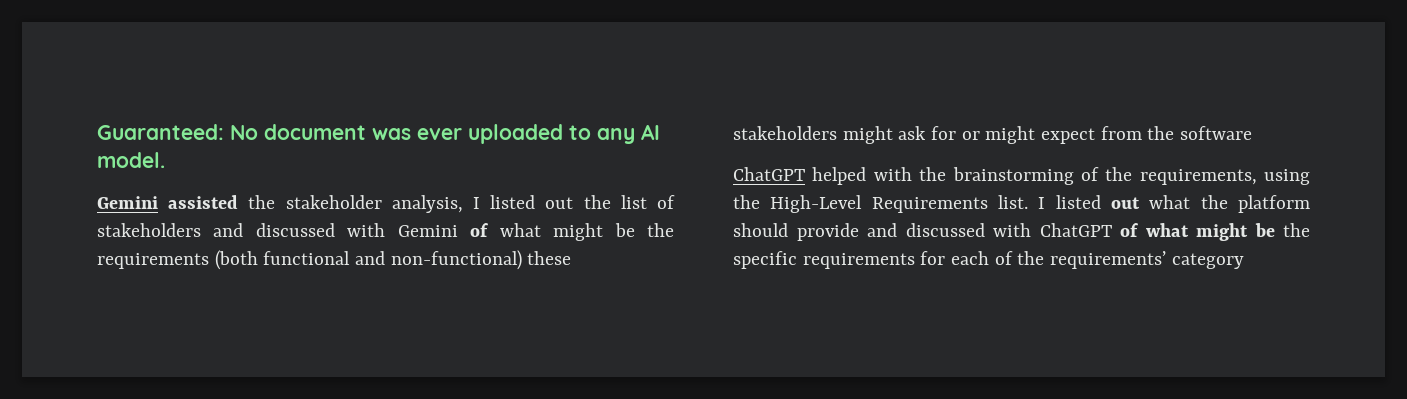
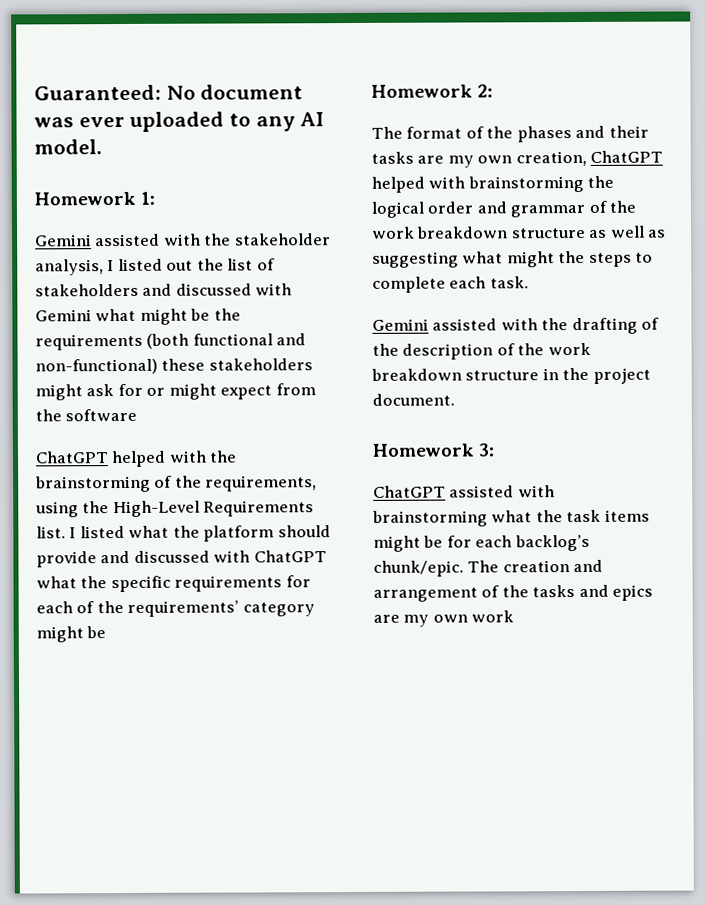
[97,195,239,209] // Gemini assisted -> [34,191,156,206] [35,233,201,247] // Homework 1: // Gemini assisted with
[470,223,490,237] of -> (92, 315) none
[1111,197,1140,209] out -> (125, 532) none
[1120,223,1275,241] of what might be -> [36,576,77,589] what
(1244, 261) none -> [36,626,107,643] [371,84,494,98] [371,125,649,143] [371,150,664,168] [371,175,615,193] [371,200,637,218] [372,225,667,239] [372,250,654,268] [372,276,529,293] [372,317,660,335] [372,342,591,360] [371,367,651,384] [372,393,455,406] [372,443,496,457] [373,485,555,498] [372,509,650,527] [373,534,590,552] [373,559,604,577] [373,584,654,602] [373,610,515,627] might be // Homework 2: // The format of the phases and their tasks are my own creation, ChatGPT helped with brainstorming the logical order and grammar of the work breakdown structure as well as suggesting what might the steps to complete each task. // Gemini assisted with the drafting of the description of the work breakdown structure in the project document. // Homework 3: // ChatGPT assisted with brainstorming what the task items might be for each backlog’s chunk/epic. The creation and arrangement of the tasks and epics are my own work

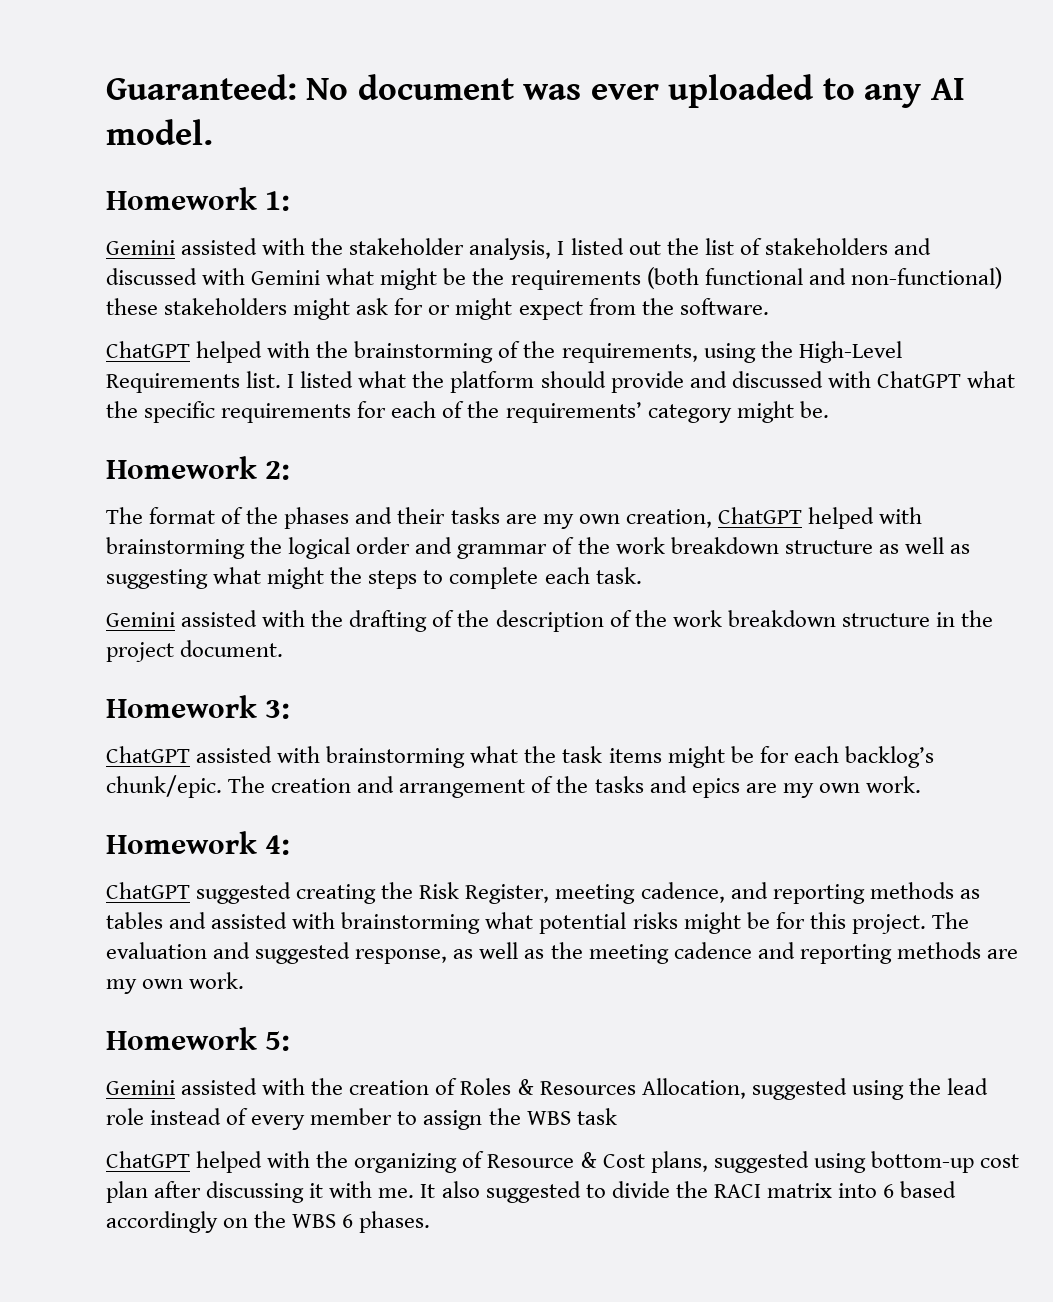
[65,408,138,422] software -> [679,298,769,315] software.
[86,626,107,639] be -> [799,401,829,418] be.
[471,610,515,623] work -> [865,776,921,793] [106,831,291,855] [106,882,980,904] [106,912,969,934] [106,942,1018,964] [106,972,245,994] [106,1027,291,1051] [106,1078,988,1100] [106,1108,617,1130] [106,1151,1019,1173] [106,1181,957,1203] [106,1211,431,1233] work. // Homework 4: // ChatGPT suggested creating the Risk Register, meeting cadence, and reporting methods as tables and assisted with brainstorming what potential risks might be for this project. The evaluation and suggested response, as well as the meeting cadence and reporting methods are my own work. // Homework 5: // Gemini assisted with the creation of Roles & Resources Allocation, suggested using the lead role instead of every member to assign the WBS task // ChatGPT helped with the organizing of Resource & Cost plans, suggested using bottom-up cost plan after discussing it with me. It also suggested to divide the RACI matrix into 6 based accordingly on the WBS 6 phases.

